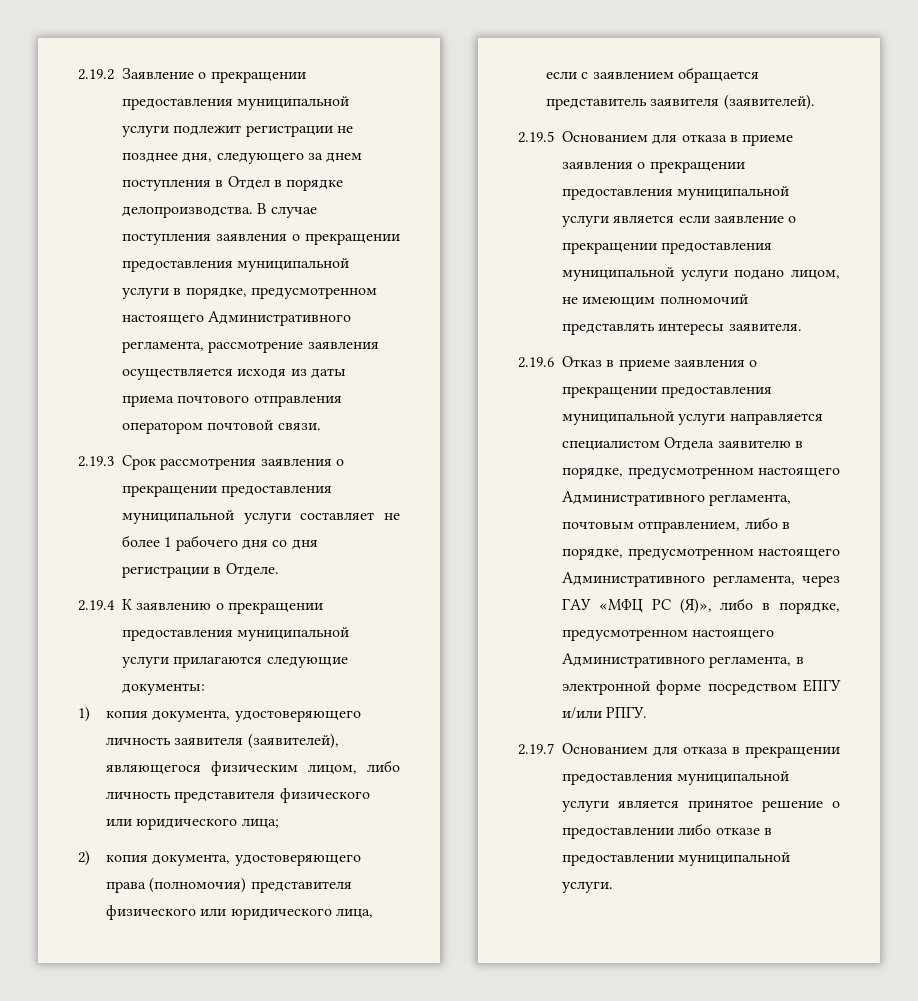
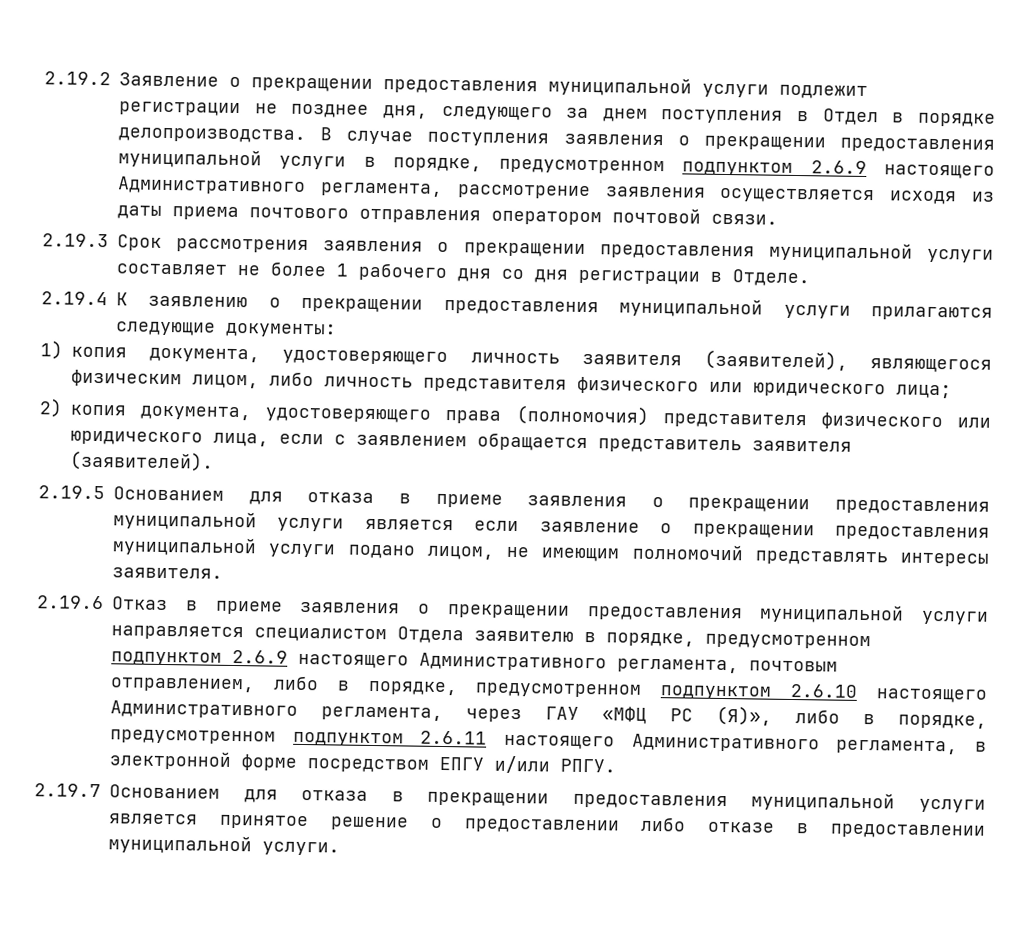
(377, 293) none -> [682,160,867,176] подпунктом 2.6.9
(754, 473) none -> [111,649,288,666] подпунктом 2.6.9
(754, 554) none -> [660,683,859,700] подпунктом 2.6.10
(688, 635) none -> [292,730,488,747] подпунктом 2.6.11

